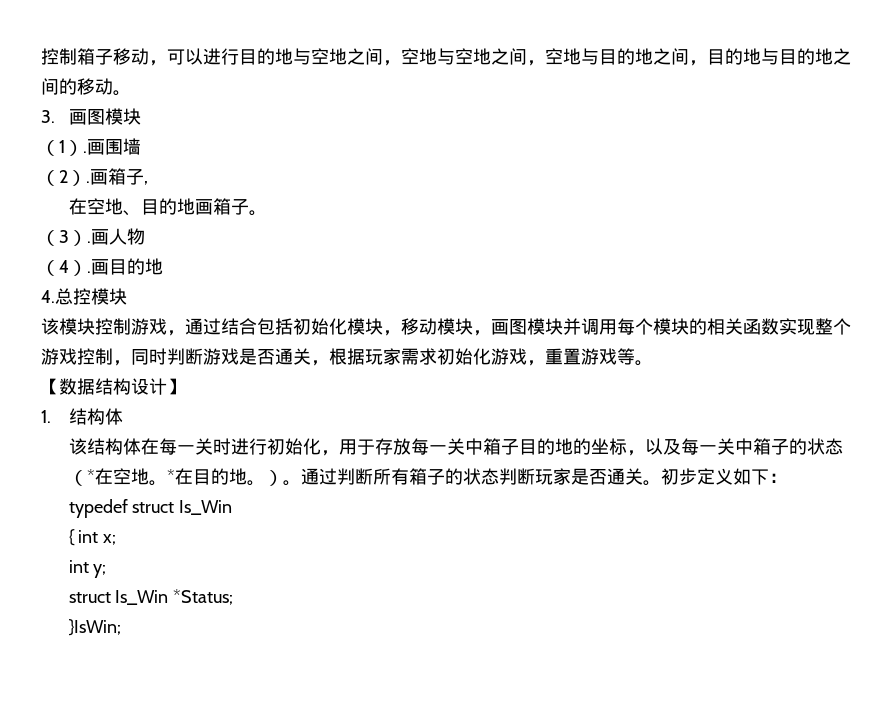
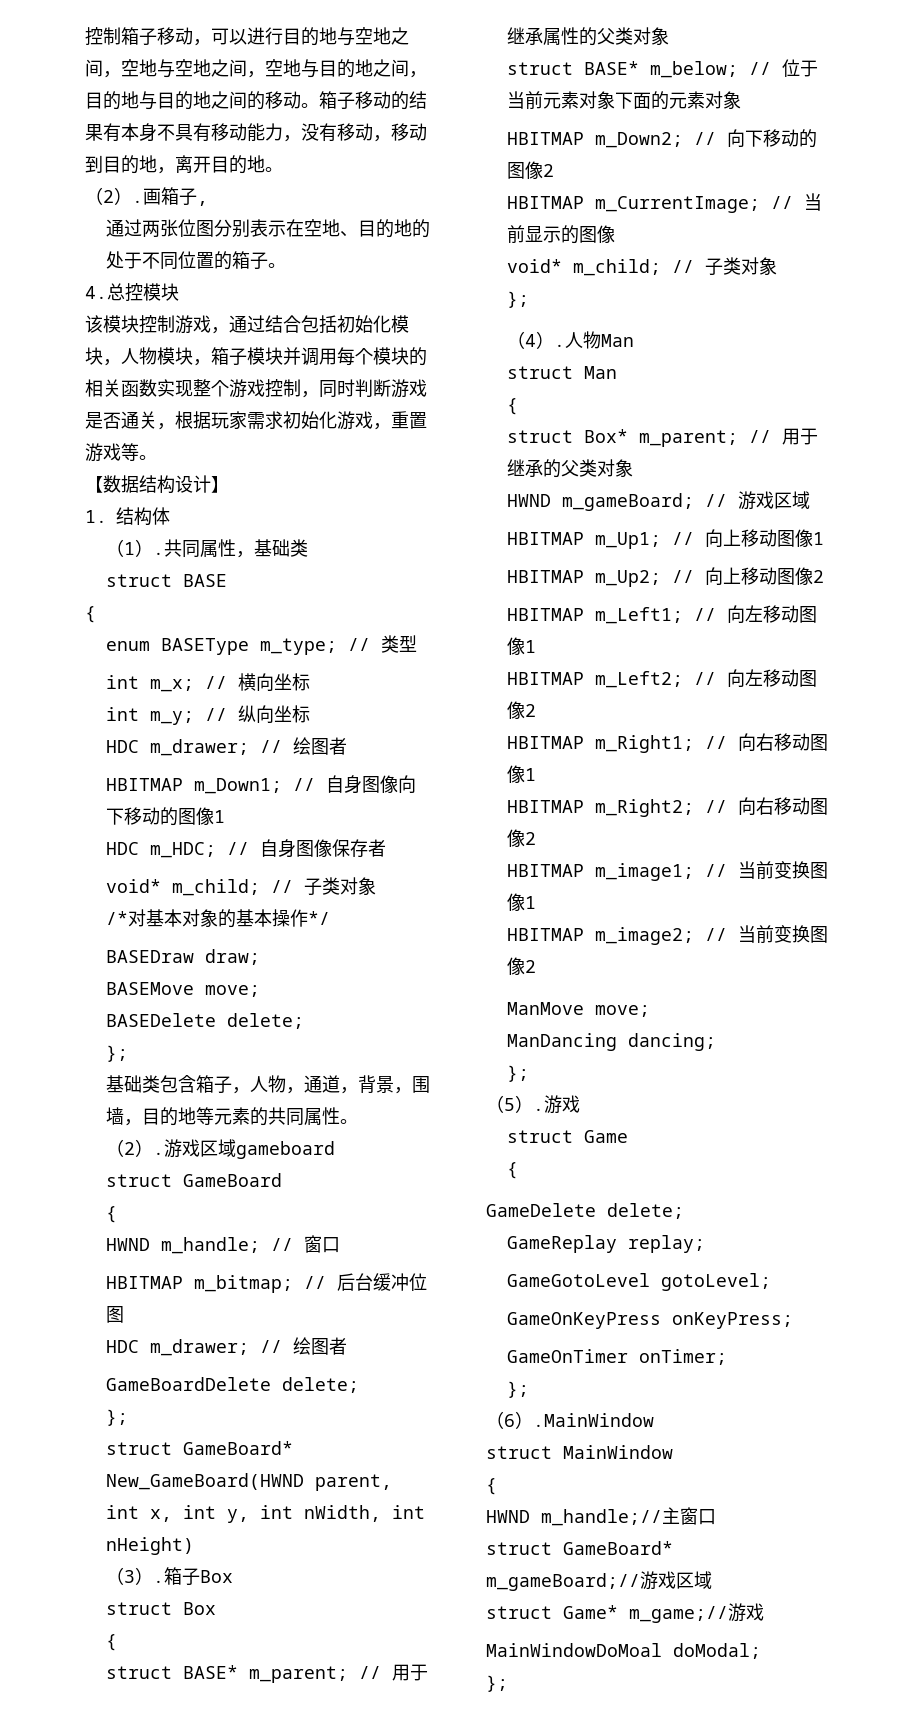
[41,108,141,125] [41,138,141,156] // 3.画图模块 // （1）.画围墙 -> [319,91,427,110] [85,123,427,142] [85,155,283,174] 箱子移动的结果有本身不具有移动能力，没有移动，移动到目的地，离开目的地。
[68,198,267,216] [41,228,145,246] [41,258,163,276] 在空地、目的地画箱子。 // （3）.画人物 // （4）.画目的地 -> [106,219,431,238] [106,251,287,270] 通过两张位图分别表示在空地、目的地的处于不同位置的箱子。
[401,318,527,336] 移动模块，画图 -> [121,347,247,366] 人物模块，箱子
[68,438,843,456] [68,468,787,486] [68,499,233,518] [68,529,117,546] [68,560,107,578] [68,589,234,605] [68,619,121,636] 该结构体在每一关时进行初始化，用于存放每一关中箱子目的地的坐标，以及每一关中箱子的状态（*在空地。*在目的地。）。通过判断所有箱子的状态判断玩家是否通关。初步定义如下： // typedef struct Is_Win // { int x; // int y; // struct Is_Win *Status; // }IsWin; -> [106,539,309,558] [106,574,228,587] [85,606,96,623] [106,635,418,655] [106,673,311,692] [106,705,311,725] [106,737,348,756] [106,775,417,794] [106,807,226,826] [106,839,387,858] [106,877,377,896] [106,909,331,928] [106,949,261,965] [106,982,261,997] [106,1013,305,1029] [106,1045,129,1062] [106,1075,431,1094] [106,1107,359,1126] [106,1139,336,1159] [106,1173,283,1187] [106,1206,118,1223] [106,1235,341,1254] [106,1273,428,1293] [106,1306,125,1323] [106,1337,348,1356] [106,1377,360,1393] [106,1409,129,1426] [106,1441,294,1455] [106,1473,393,1491] [106,1505,426,1523] [106,1537,195,1555] [106,1567,234,1586] [106,1602,217,1615] [106,1634,118,1651] [106,1664,429,1683] [507,27,670,46] [507,59,819,78] [507,91,742,110] [507,129,818,148] [507,161,555,179] [507,193,823,213] [507,225,616,244] [507,257,778,276] [507,291,530,308] [507,331,635,349] [507,366,618,379] [507,398,519,415] [507,428,819,447] [507,459,634,478] [507,491,811,511] [507,529,825,549] [507,567,825,587] [507,605,818,624] [507,637,537,655] [507,669,818,688] [507,701,537,719] [507,733,829,753] [507,765,537,783] [507,797,829,817] [507,829,537,847] [507,861,829,881] [507,893,537,911] [507,925,829,945] [507,957,537,975] [507,1002,651,1017] [507,1033,717,1051] [507,1065,530,1082] [486,1095,580,1114] [507,1130,629,1143] [507,1162,519,1179] [486,1203,684,1219] [507,1235,706,1253] [507,1273,772,1291] [507,1312,794,1329] [507,1349,728,1365] [507,1381,530,1398] [486,1411,654,1429] [486,1445,673,1459] [486,1478,497,1495] [486,1507,716,1526] [486,1541,673,1555] [486,1571,712,1591] [486,1603,764,1623] [486,1643,761,1659] [486,1675,508,1692] （1）.共同属性，基础类 // struct BASE // { // enum BASEType m_type; // 类型 // int m_x; // 横向坐标 // int m_y; // 纵向坐标 // HDC m_drawer; // 绘图者 // HBITMAP m_Down1; // 自身图像向下移动的图像1 // HDC m_HDC; // 自身图像保存者 // void* m_child; // 子类对象 // /*对基本对象的基本操作*/ // BASEDraw draw; // BASEMove move; // BASEDelete delete; // }; // 基础类包含箱子，人物，通道，背景，围墙，目的地等元素的共同属性。 // （2）.游戏区域gameboard // struct GameBoard // { // HWND m_handle; // 窗口 // HBITMAP m_bitmap; // 后台缓冲位图 // HDC m_drawer; // 绘图者 // GameBoardDelete delete; // }; // struct GameBoard* New_GameBoard(HWND parent, int x, int y, int nWidth, int nHeight) // （3）.箱子Box // struct Box // { // struct BASE* m_parent; // 用于继承属性的父类对象 // struct BASE* m_below; // 位于当前元素对象下面的元素对象 // HBITMAP m_Down2; // 向下移动的图像2 // HBITMAP m_CurrentImage; // 当前显示的图像 // void* m_child; // 子类对象 // }; // （4）.人物Man // struct Man // { // struct Box* m_parent; // 用于继承的父类对象 // HWND m_gameBoard; // 游戏区域 // HBITMAP m_Up1; // 向上移动图像1 // HBITMAP m_Up2; // 向上移动图像2 // HBITMAP m_Left1; // 向左移动图像1 // HBITMAP m_Left2; // 向左移动图像2 // HBITMAP m_Right1; // 向右移动图像1 // HBITMAP m_Right2; // 向右移动图像2 // HBITMAP m_image1; // 当前变换图像1 // HBITMAP m_image2; // 当前变换图像2 // ManMove move; // ManDancing dancing; // }; // （5）.游戏 // struct Game // { // GameDelete delete; // GameReplay replay; // GameGotoLevel gotoLevel; // GameOnKeyPress onKeyPress; // GameOnTimer onTimer; // }; // （6）.MainWindow // struct MainWindow // { // HWND m_handle;//主窗口 // struct GameBoard* m_gameBoard;//游戏区域 // struct Game* m_game;//游戏 // MainWindowDoMoal doModal; // };

